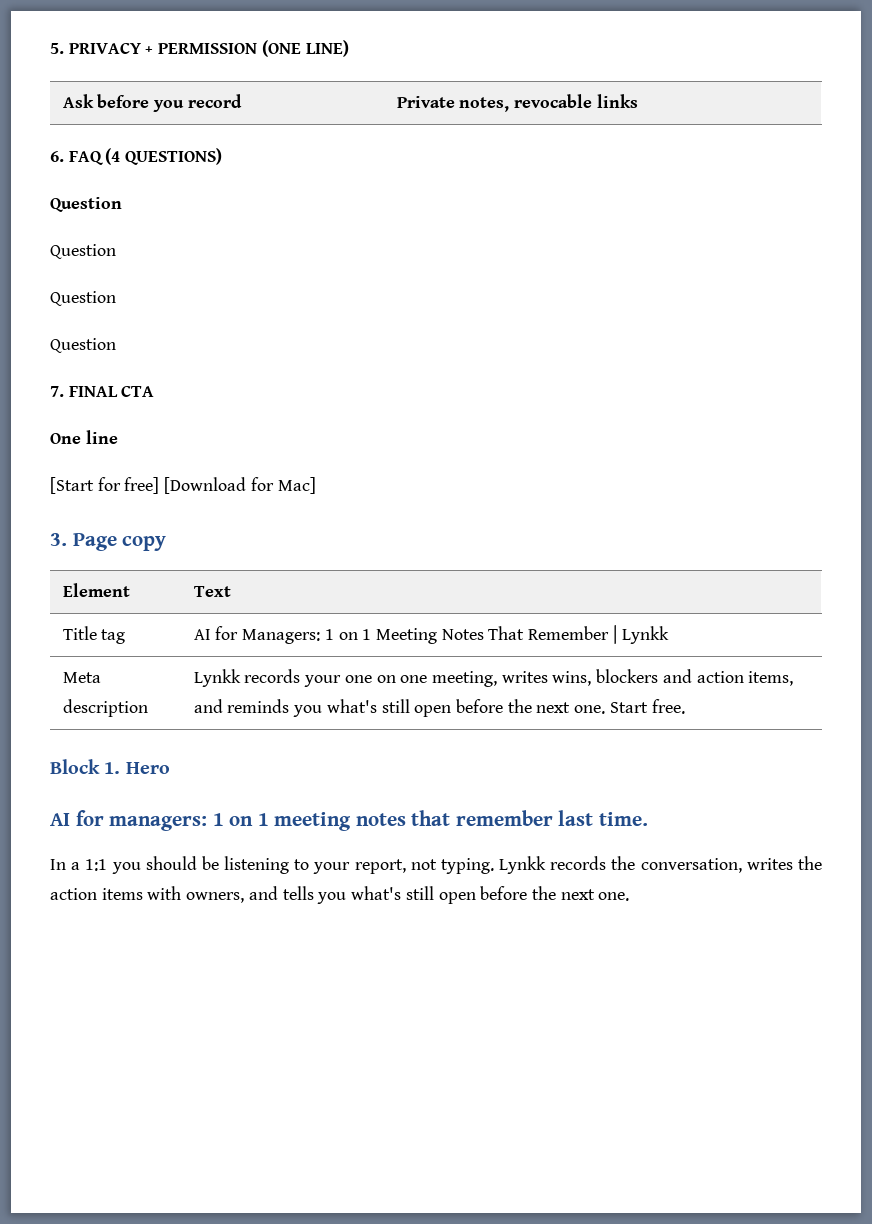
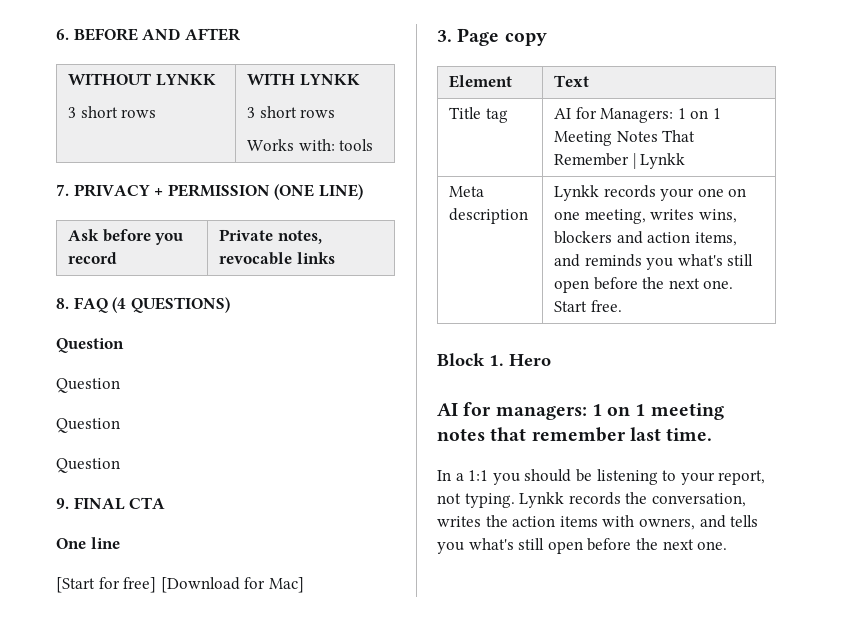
[50,43,64,54] 5. -> [56,28,241,41] [67,73,216,86] [67,106,157,118] [246,73,360,86] [246,106,336,118] [246,139,374,151] [56,184,69,196] 6. BEFORE AND AFTER // WITHOUT LYNKK // 3 short rows | WITH LYNKK // 3 short rows // Works with: tools // 7.
[50,151,64,162] 6. -> [56,298,69,309] 8.
[50,386,64,397] 7. -> [56,498,69,509] 9.

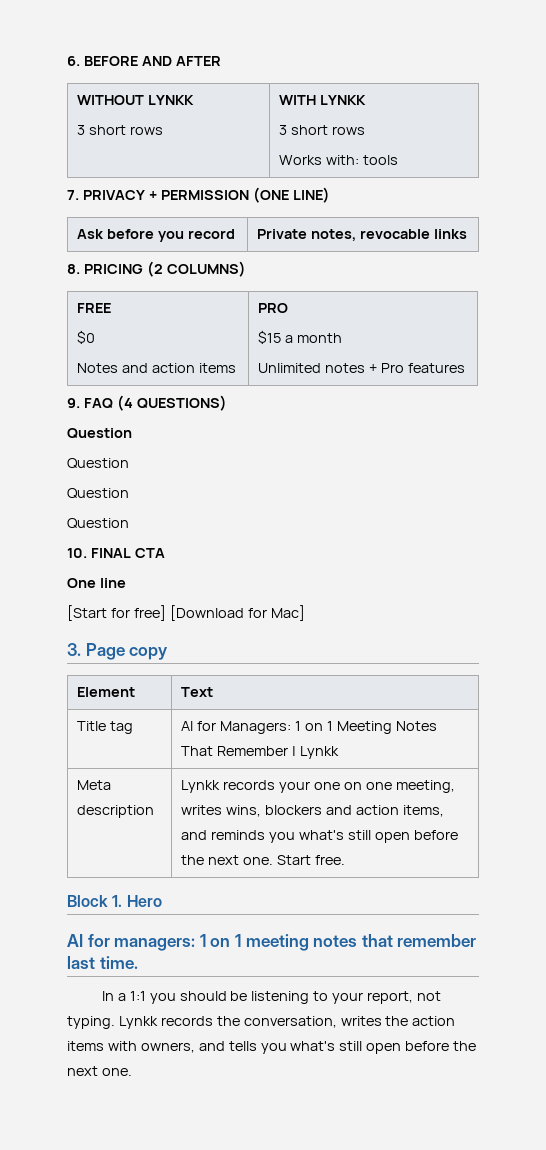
(69, 303) none -> [83,261,246,277] [77,303,112,313] [77,330,96,344] [77,363,236,373] [258,303,289,313] [258,330,343,344] [258,363,465,373] [67,398,80,408] PRICING (2 COLUMNS) // FREE // $0 // Notes and action items | PRO // $15 a month // Unlimited notes + Pro features // 9.
[56,498,69,509] 9. -> [67,548,87,558] 10.

